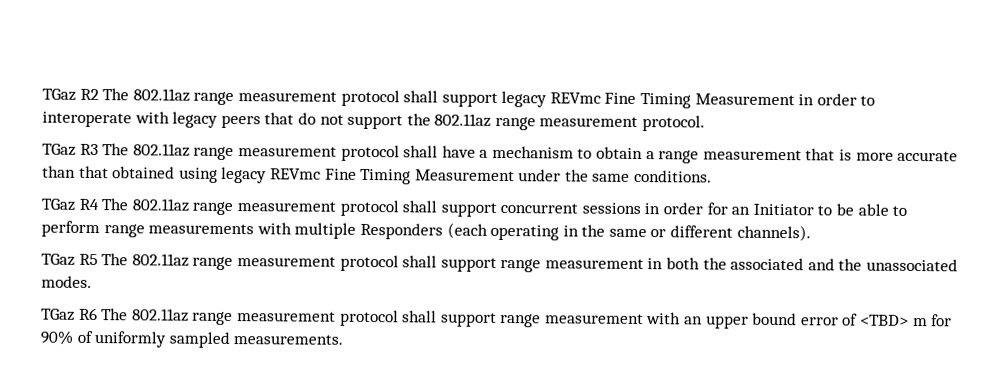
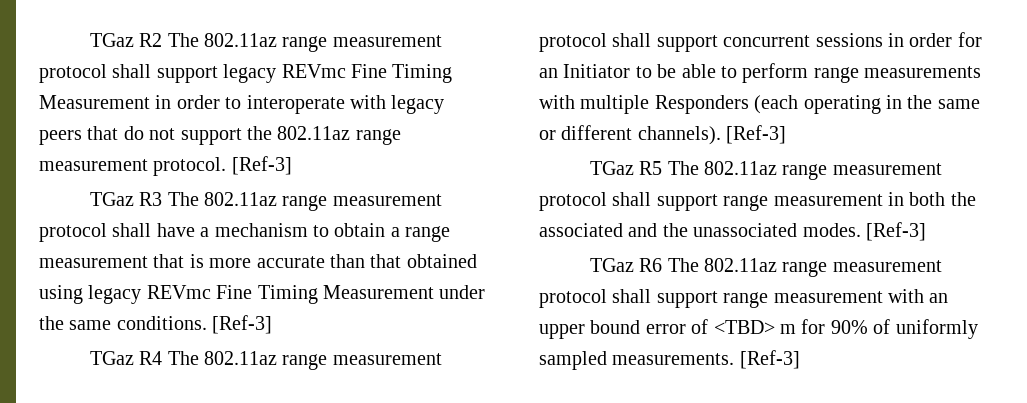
(706, 123) none -> [231,156,292,175] [Ref-3]
(713, 176) none -> [212,315,273,334] [Ref-3]
(811, 233) none -> [726,125,787,144] [Ref-3]
(92, 281) none -> [866,222,926,241] [Ref-3]
(344, 339) none -> [739,350,800,369] [Ref-3]

